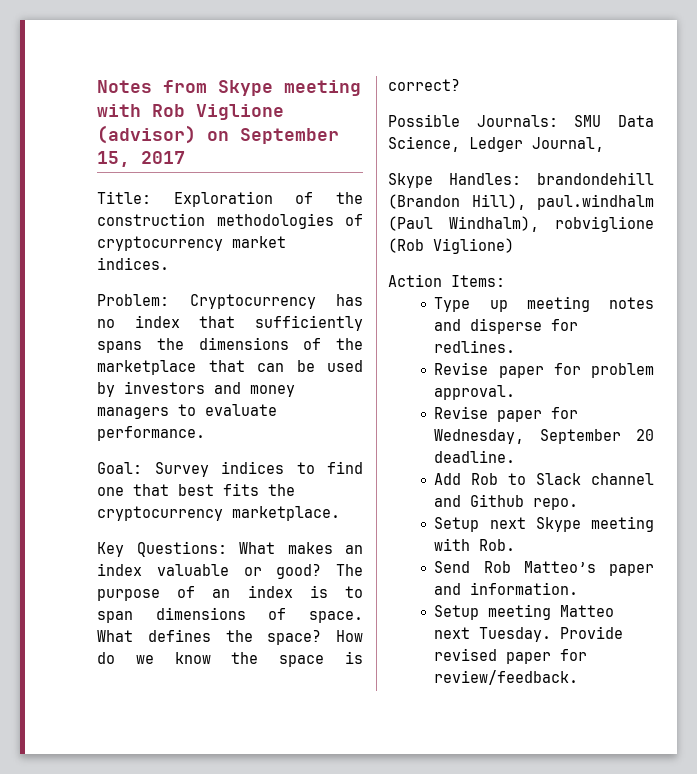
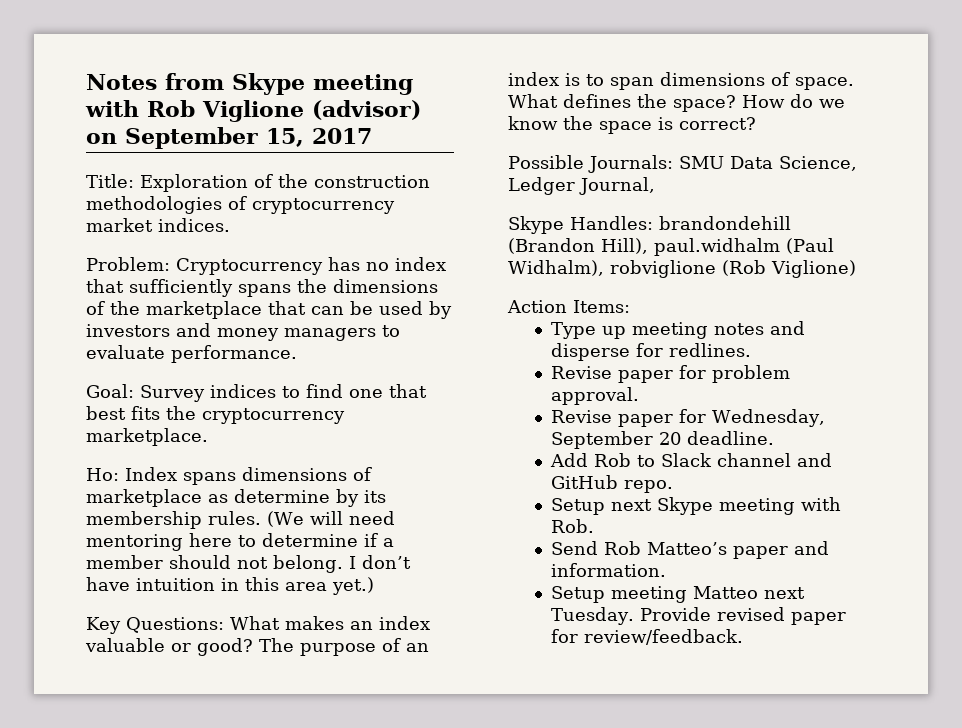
(340, 513) none -> [86,467,372,485] [86,489,386,507] [86,511,395,529] [86,533,394,551] [86,555,411,573] [86,577,374,595] // Ho: Index spans dimensions of marketplace as determine by its membership rules. (We will need mentoring here to determine if a member should not belong. I don’t have intuition in this area yet.)
[537,194,654,210] [388,216,539,232] paul.windhalm (Paul Windhalm), -> [654,238,834,256] [508,260,604,276] paul.widhalm (Paul Widhalm),
[470,494,525,507] Github -> [551,475,619,489] GitHub

